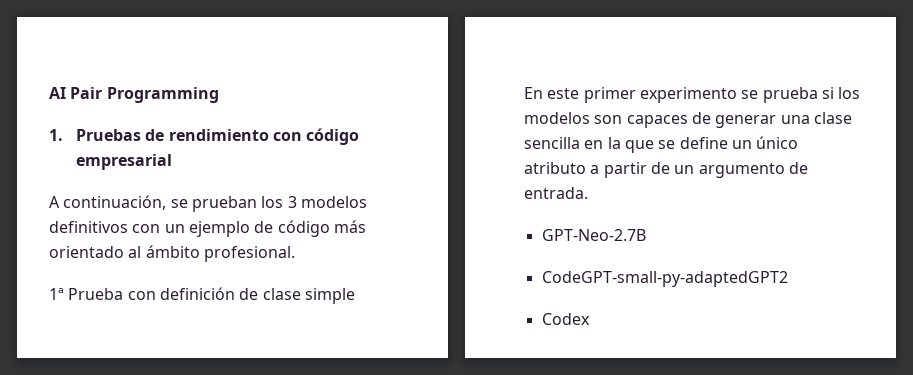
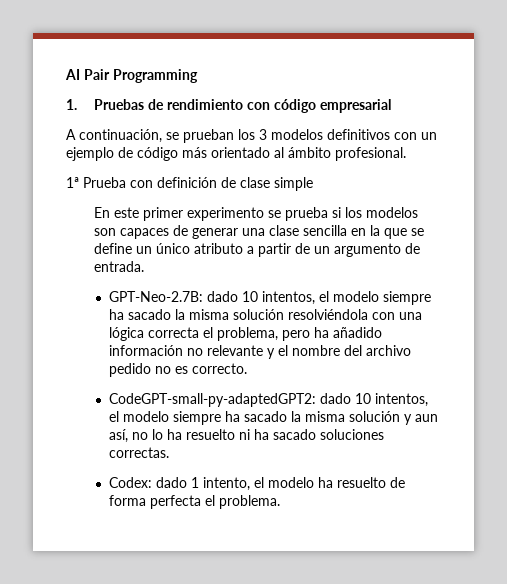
[541,229,646,241] [541,271,788,287] [541,313,590,325] GPT-Neo-2.7B // CodeGPT-small-py-adaptedGPT2 // Codex -> [109,291,432,305] [109,309,423,320] [109,327,383,341] [109,345,412,359] [109,363,248,377] [109,393,429,407] [109,411,439,425] [109,429,385,443] [109,447,170,458] [109,477,406,491] [109,495,281,509] GPT-Neo-2.7B: dado 10 intentos, el modelo siempre ha sacado la misma solución resolviéndola con una lógica correcta el problema, pero ha añadido información no relevante y el nombre del archivo pedido no es correcto. // CodeGPT-small-py-adaptedGPT2: dado 10 intentos, el modelo siempre ha sacado la misma solución y aun así, no lo ha resuelto ni ha sacado soluciones correctas. // Codex: dado 1 intento, el modelo ha resuelto de forma perfecta el problema.

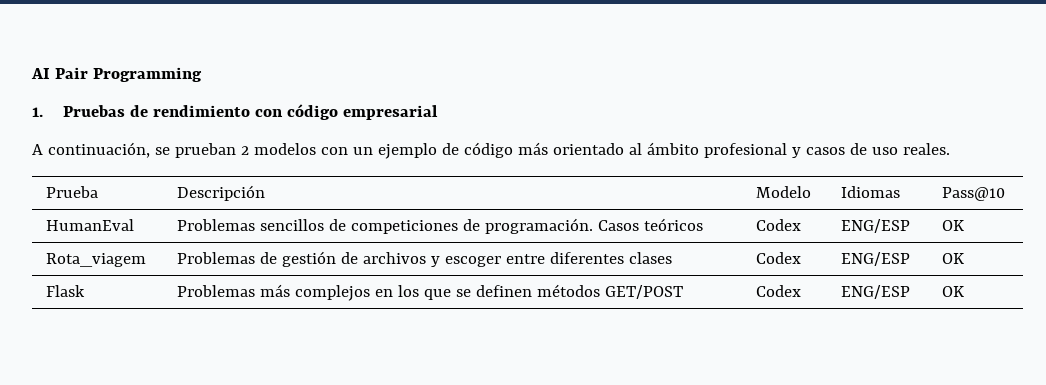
[238,129,390,140] los 3 modelos definitivos -> [240,143,316,155] 2 modelos
[335,147,406,161] [66,177,313,191] [93,207,418,221] [93,225,424,239] [93,243,420,257] [93,261,144,272] [109,291,432,305] [109,309,423,320] [109,327,383,341] [109,345,412,359] [109,363,248,377] [109,393,429,407] [109,411,439,425] [109,429,385,443] [109,447,170,458] [109,477,406,491] [109,495,281,509] profesional. // 1ª Prueba con definición de clase simple // En este primer experimento se prueba si los modelos son capaces de generar una clase sencilla en la que se define un único atributo a partir de un argumento de entrada. // GPT-Neo-2.7B: dado 10 intentos, el modelo siempre ha sacado la misma solución resolviéndola con una lógica correcta el problema, pero ha añadido información no relevante y el nombre del archivo pedido no es correcto. // CodeGPT-small-py-adaptedGPT2: dado 10 intentos, el modelo siempre ha sacado la misma solución y aun así, no lo ha resuelto ni ha sacado soluciones correctas. // Codex: dado 1 intento, el modelo ha resuelto de forma perfecta el problema. -> [703,143,950,158] [45,186,98,198] [176,185,265,201] [755,186,811,198] [840,186,900,198] [941,187,1005,201] [45,219,134,231] [176,218,703,234] [755,219,801,231] [840,219,910,233] [941,220,964,231] [45,253,146,267] [176,251,672,267] [755,252,801,264] [840,252,910,266] [941,253,964,264] [45,285,85,297] [176,284,683,301] [755,285,801,297] [840,285,910,299] [941,286,964,297] profesional y casos de uso reales. // Prueba | Descripción | Modelo | Idiomas | Pass@10 // HumanEval | Problemas sencillos de competiciones de programación. Casos teóricos | Codex | ENG/ESP | OK // Rota_viagem | Problemas de gestión de archivos y escoger entre diferentes clases | Codex | ENG/ESP | OK // Flask | Problemas más complejos en los que se definen métodos GET/POST | Codex | ENG/ESP | OK

